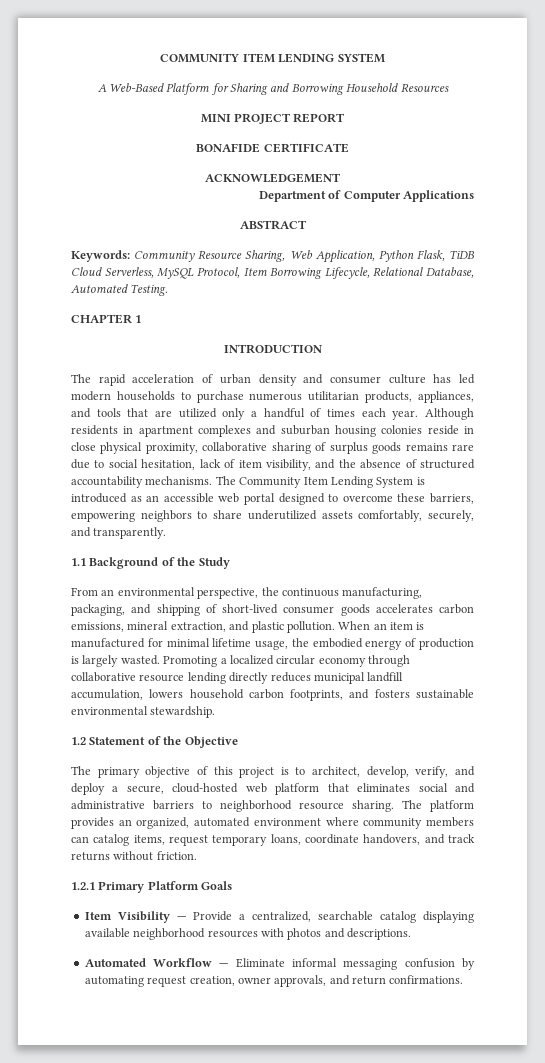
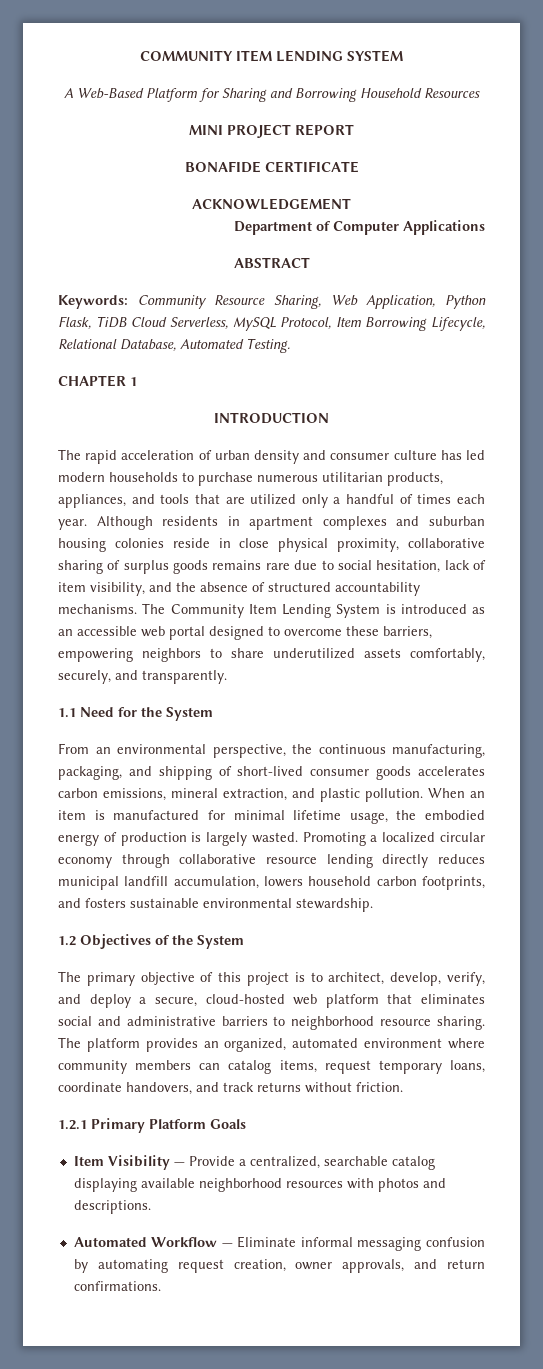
[89,557,230,569] Background of the Study -> [80,707,213,721] Need for the System
[89,736,238,748] Statement of the Objective -> [80,934,244,949] Objectives of the System

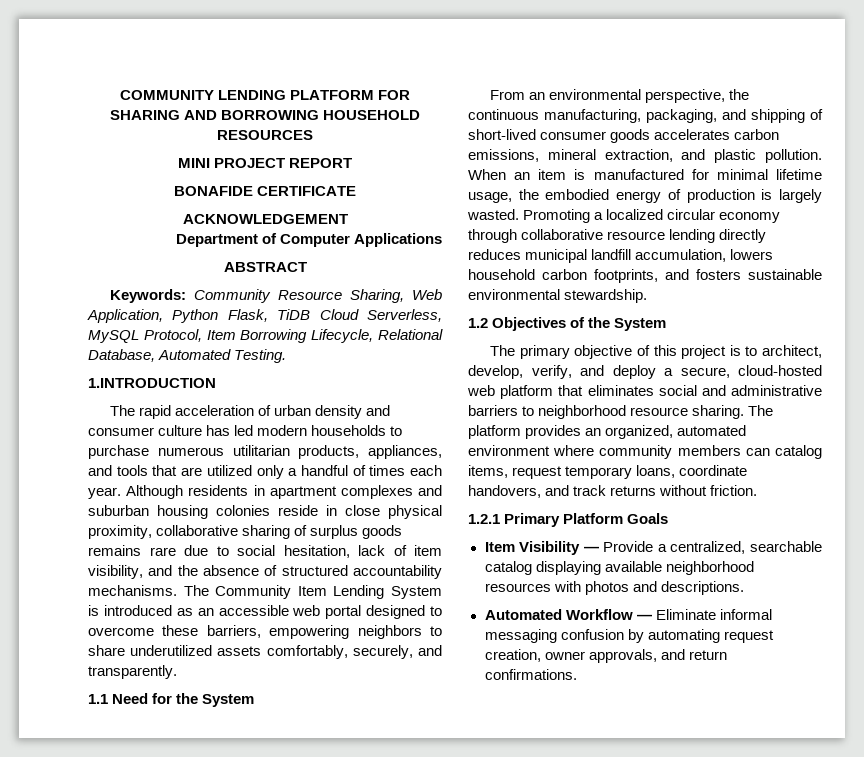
[236,50,403,62] [64,88,480,102] ITEM LENDING SYSTEM // A Web-Based Platform for Sharing and Borrowing Household Resources -> [217,90,411,100] [109,110,421,120] [217,130,313,140] LENDING PLATFORM FOR SHARING AND BORROWING HOUSEHOLD RESOURCES
[58,375,137,387] [214,412,329,424] CHAPTER 1 // INTRODUCTION -> [88,378,216,388] 1.INTRODUCTION

